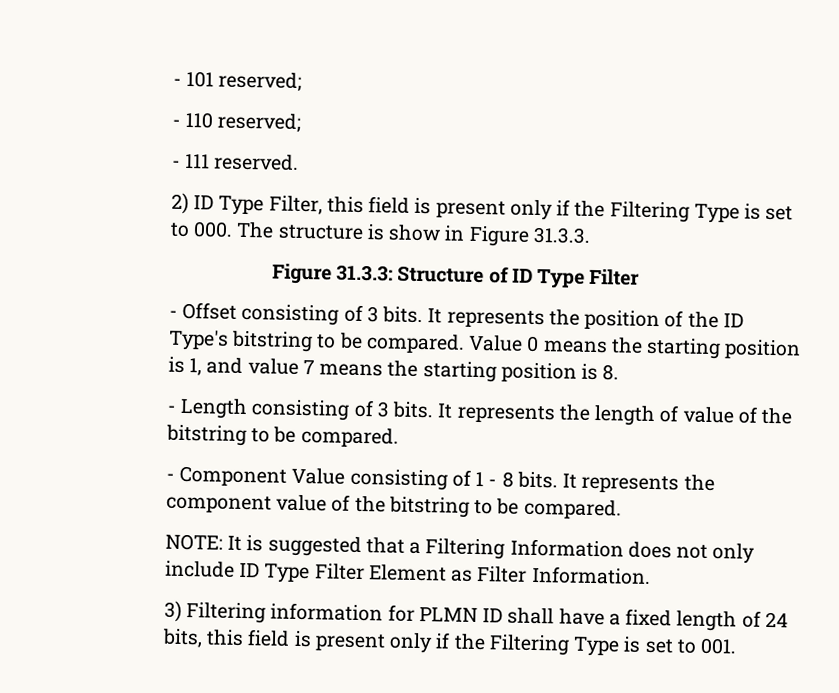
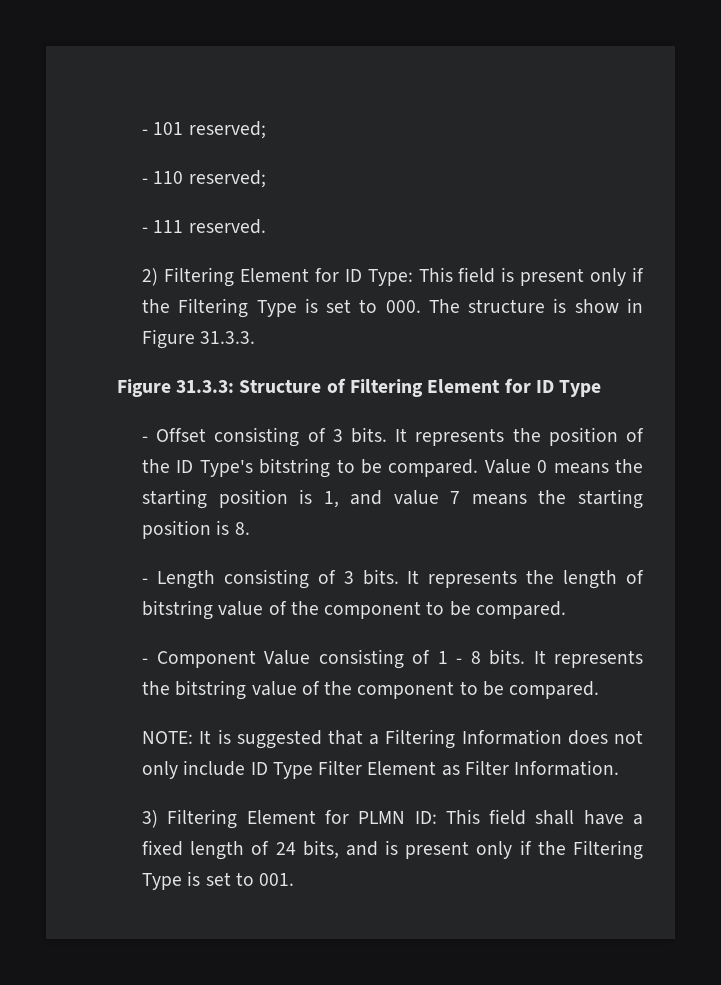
[193,195,364,216] ID Type Filter, this -> [163,267,453,287] Filtering Element for ID Type: This
[511,268,641,289] ID Type Filter -> [349,378,602,397] Filtering Element for ID Type
[682,406,793,425] [165,424,247,447] value of the bitstring -> [142,600,422,620] bitstring value of the component
[165,494,470,518] component value of the bitstring -> [175,680,455,700] bitstring value of the component
[270,602,384,622] information -> [246,810,316,824] Element
[482,608,504,623] ID -> [414,809,527,825] ID: This field
[206,629,291,647] this field -> [345,841,378,856] and

